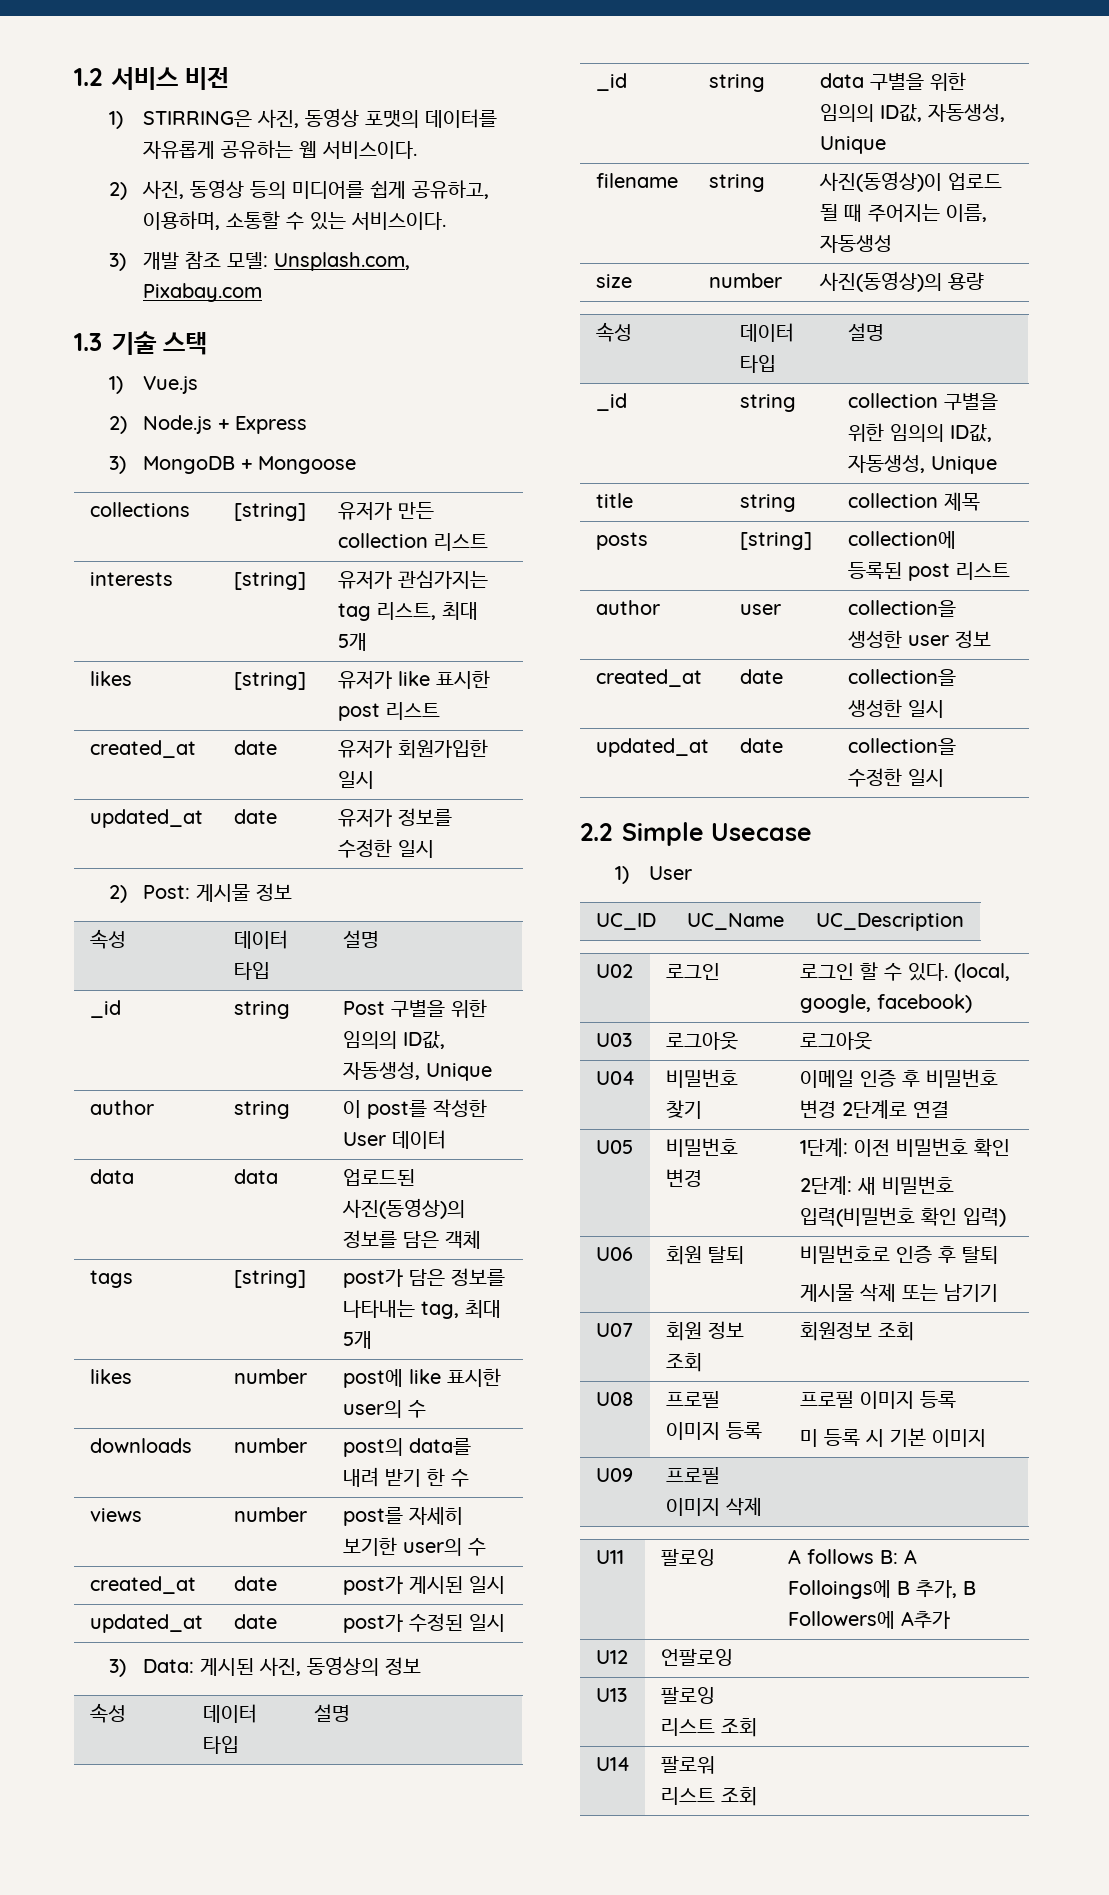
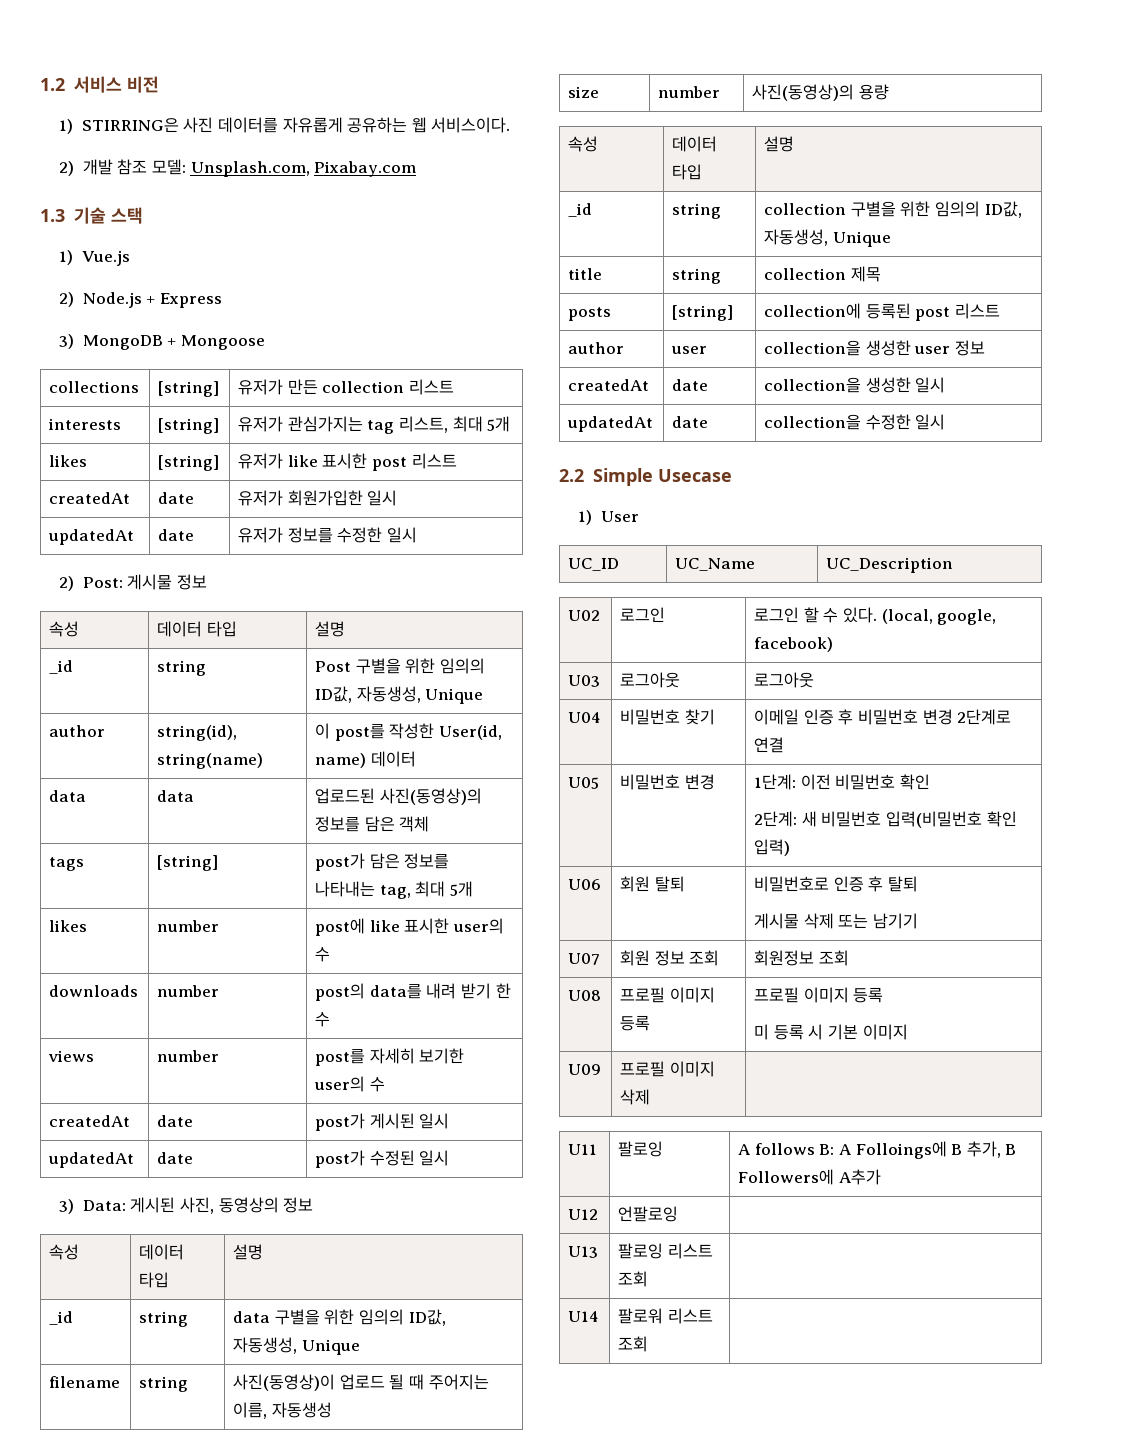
[257,108,420,128] 사진, 동영상 포맷의 -> [183,117,214,133] 사진
[142,179,490,199] [143,211,447,230] [108,253,126,271] 사진, 동영상 등의 미디어를 쉽게 공유하고, 이용하며, 소통할 수 있는 서비스이다. // 3) -> (75, 168) none
[89,740,196,758] created_at -> [49,492,131,504] createdAt
[89,809,203,828] updated_at -> [48,529,135,545] updatedAt
[233,1101,290,1119] string -> [157,725,238,741] [157,753,264,769] string(id), string(name)
[342,1132,386,1146] User -> [439,725,503,740] [315,753,367,768] User(id, name)
[89,1576,196,1594] created_at -> [49,1115,131,1127] createdAt
[89,1614,203,1633] updated_at -> [48,1152,135,1168] updatedAt
[595,669,702,687] created_at -> [568,379,650,391] createdAt
[595,738,709,757] updated_at -> [567,416,654,432] updatedAt

